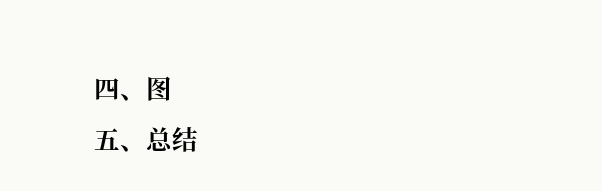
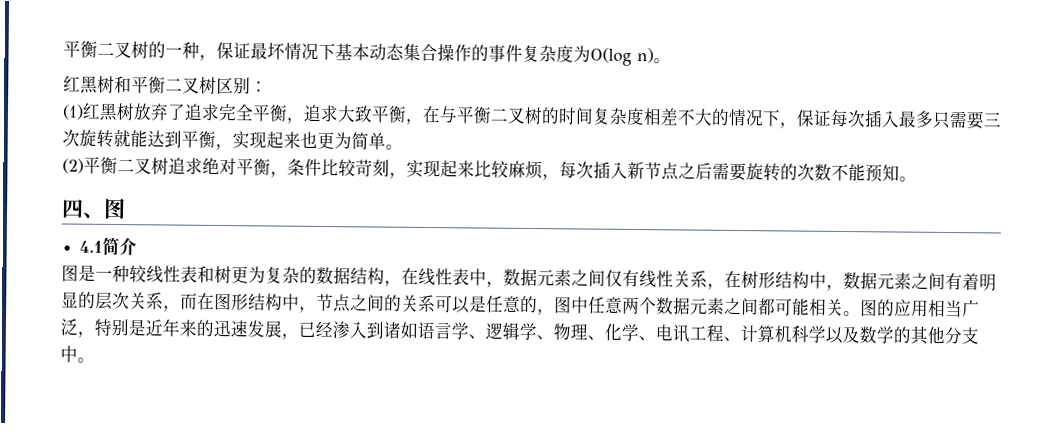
[94,76,172,101] [94,127,198,152] 四、图 // 五、总结 -> [63,40,671,66] [63,75,268,95] [62,102,1002,130] [62,129,403,151] [62,156,917,183] [61,197,126,220] [79,236,138,256] [61,264,997,292] [61,291,980,318] [60,318,979,345] [60,345,95,363] 平衡二叉树的一种，保证最坏情况下基本动态集合操作的事件复杂度为O(log n)。 // 红黑树和平衡二叉树区别： // (1)红黑树放弃了追求完全平衡，追求大致平衡，在与平衡二叉树的时间复杂度相差不大的情况下，保证每次插入最多只需要三次旋转就能达到平衡，实现起来也更为简单。 // (2)平衡二叉树追求绝对平衡，条件比较苛刻，实现起来比较麻烦，每次插入新节点之后需要旋转的次数不能预知。 // 四、图 // 4.1简介 // 图是一种较线性表和树更为复杂的数据结构，在线性表中，数据元素之间仅有线性关系，在树形结构中，数据元素之间有着明显的层次关系，而在图形结构中，节点之间的关系可以是任意的，图中任意两个数据元素之间都可能相关。图的应用相当广泛，特别是近年来的迅速发展，已经渗入到诸如语言学、逻辑学、物理、化学、电讯工程、计算机科学以及数学的其他分支中。

